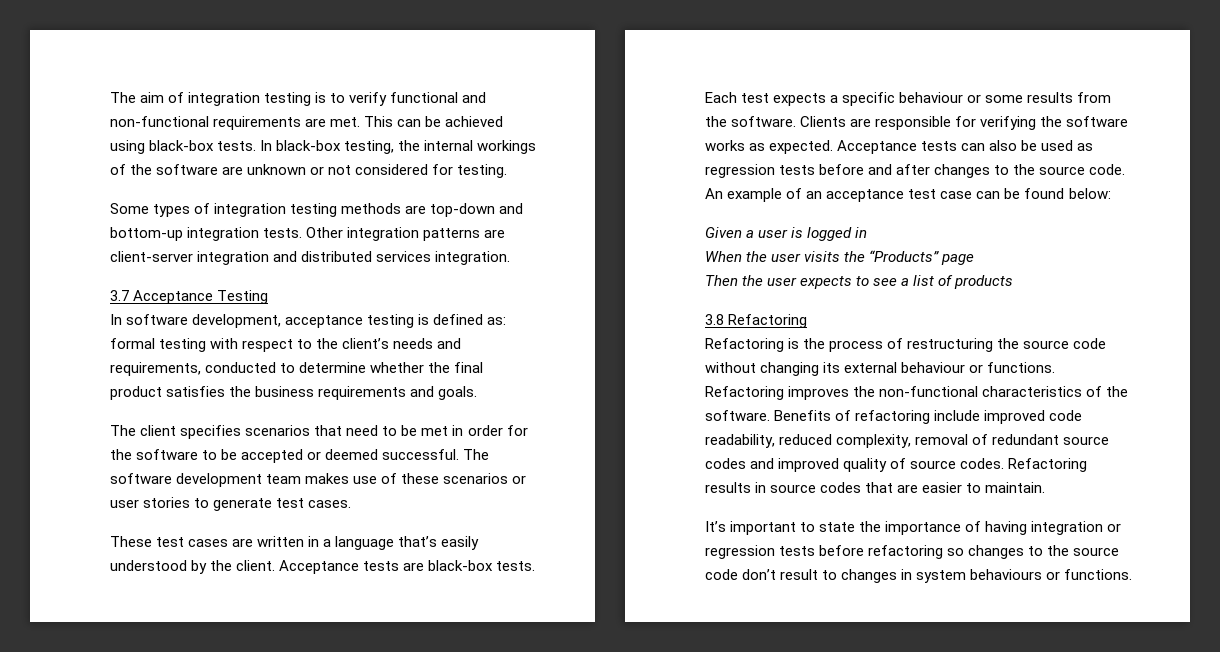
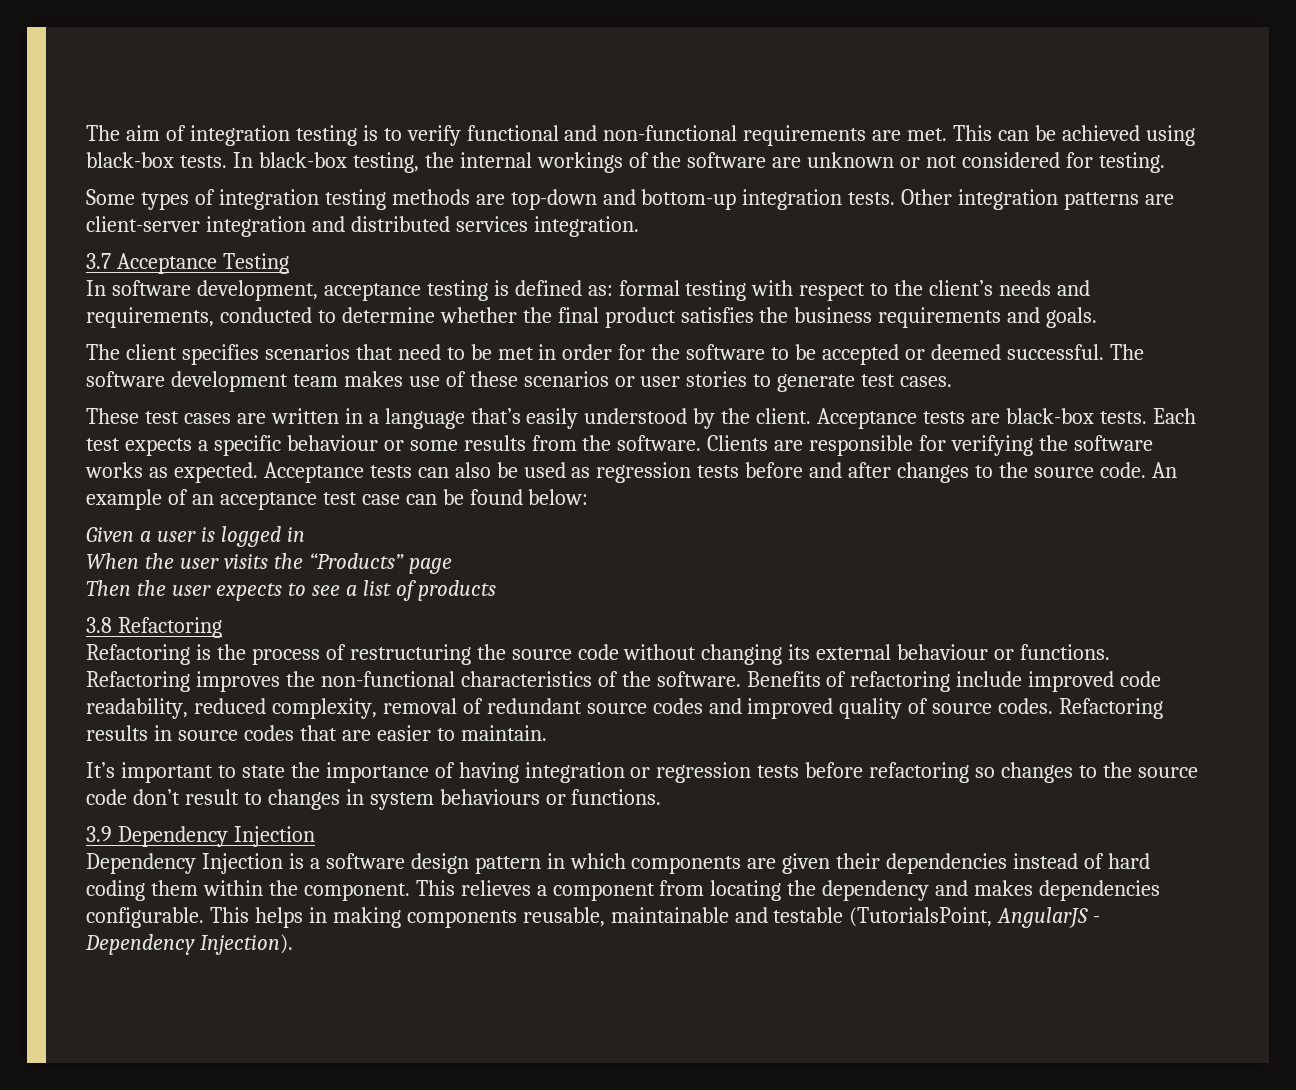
(1133, 574) none -> [86,826,315,847] [86,853,1151,874] [86,880,1161,901] [86,907,1101,928] [85,934,293,955] // 3.9 Dependency Injection // Dependency Injection is a software design pattern in which components are given their dependencies instead of hard coding them within the component. This relieves a component from locating the dependency and makes dependencies configurable. This helps in making components reusable, maintainable and testable (TutorialsPoint, AngularJS - Dependency Injection).

